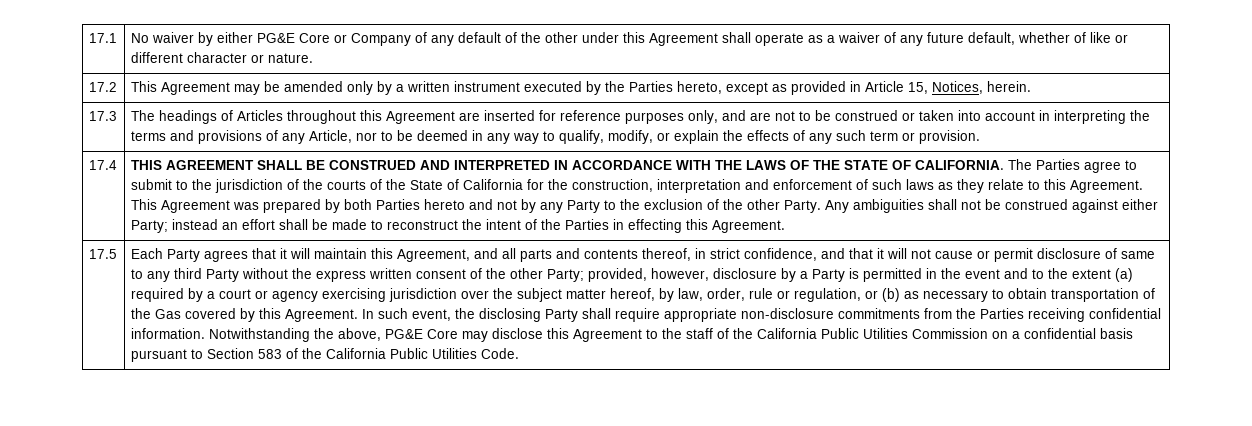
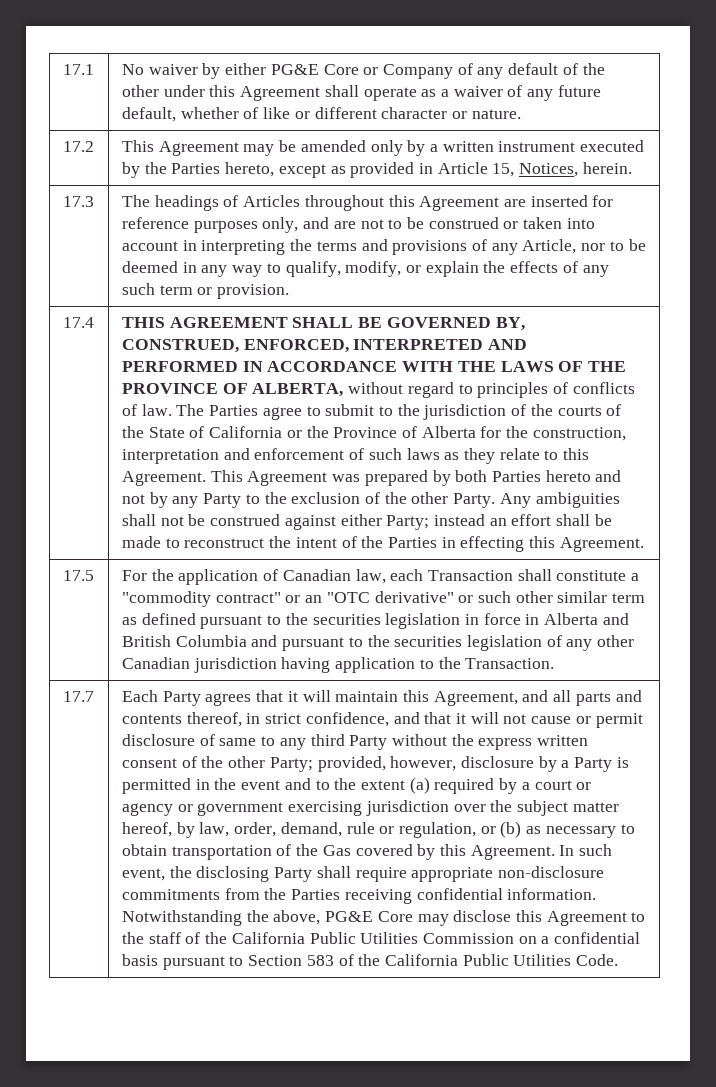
[328,160,550,170] CONSTRUED AND INTERPRETED -> [386,317,525,331] [121,339,528,353] [121,361,238,372] GOVERNED BY, CONSTRUED, ENFORCED, INTERPRETED AND PERFORMED
[843,160,1004,170] STATE OF CALIFORNIA. -> [121,382,635,398] [121,404,172,416] PROVINCE OF ALBERTA, without regard to principles of conflicts of law.
(523, 184) none -> [286,426,476,438] or the Province of Alberta
(117, 254) none -> [121,569,640,585] [121,591,646,607] [121,613,629,629] [121,635,635,651] [121,657,555,673] [62,691,94,702] | For the application of Canadian law, each Transaction shall constitute a "commodity contract" or an "OTC derivative" or such other similar term as defined pursuant to the securities legislation in force in Alberta and British Columbia and pursuant to the securities legislation of any other Canadian jurisdiction having application to the Transaction. // 17.7
(318, 296) none -> [177,802,284,816] or government
(745, 294) none -> [280,822,342,837] demand,

